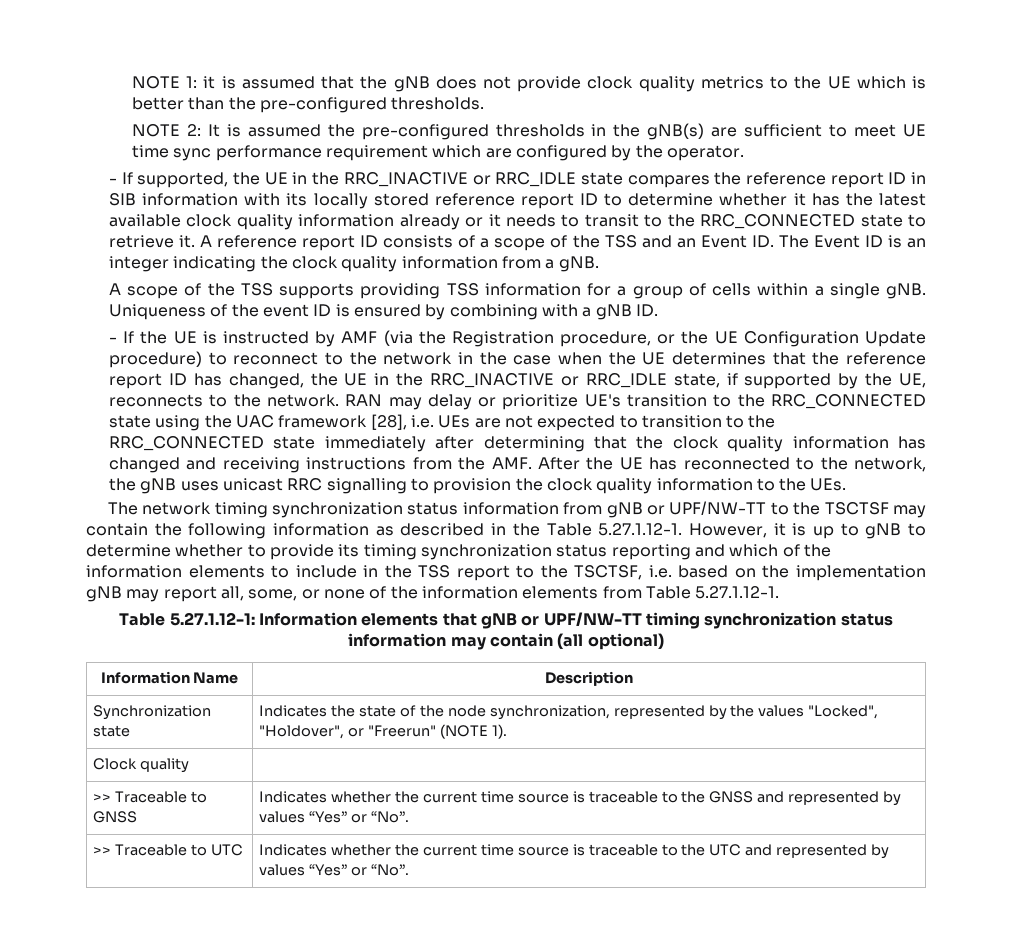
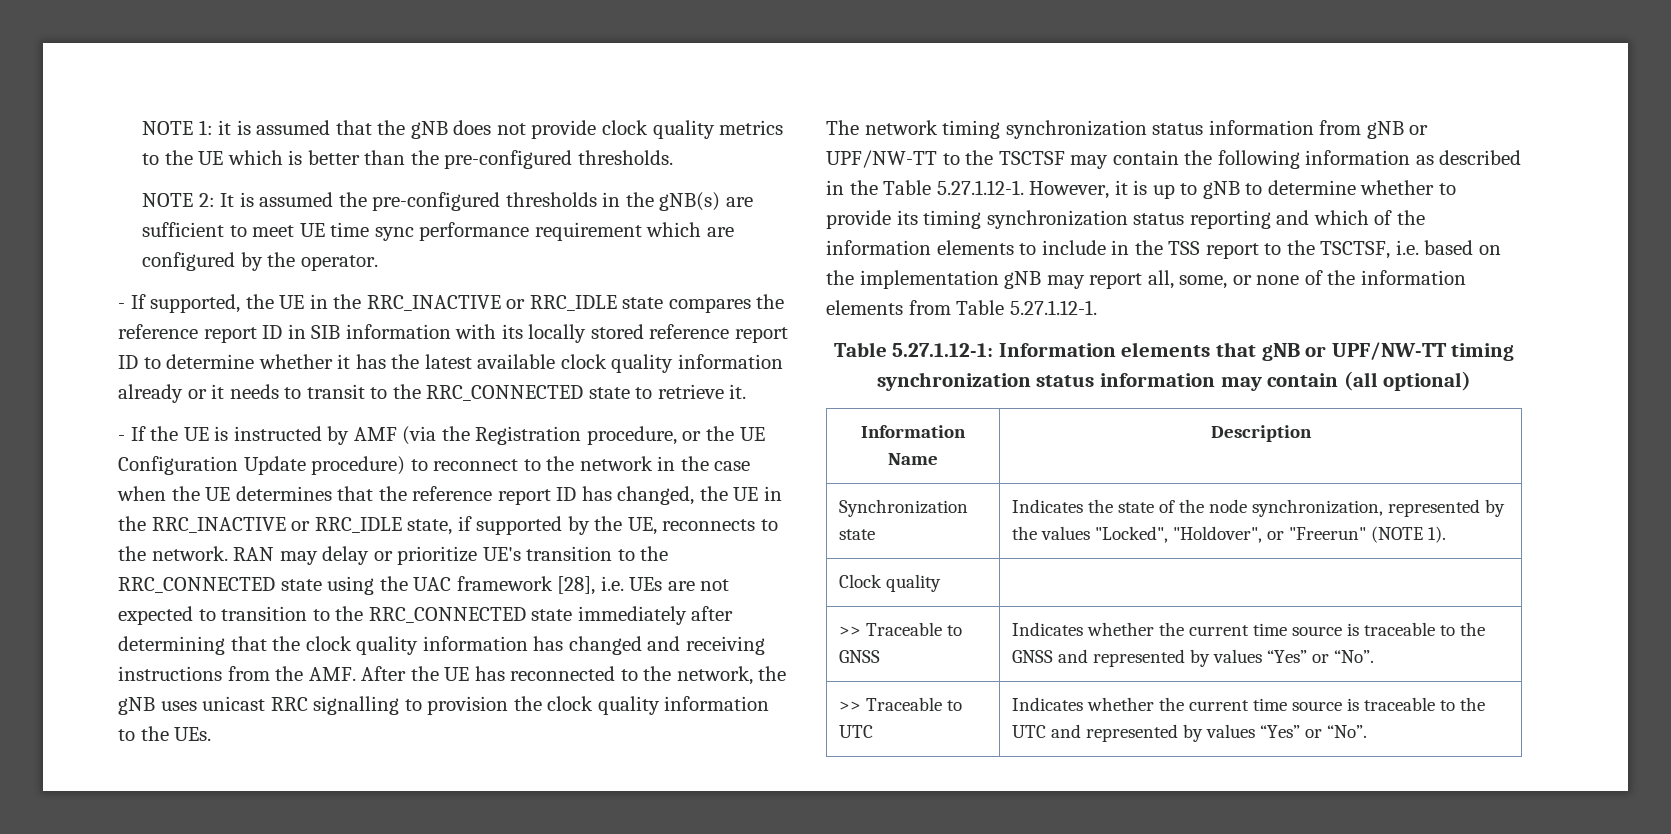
[200,235,926,251] [108,256,599,272] [108,283,926,299] [108,304,658,320] A reference report ID consists of a scope of the TSS and an Event ID. The Event ID is an integer indicating the clock quality information from a gNB. // A scope of the TSS supports providing TSS information for a group of cells within a single gNB. Uniqueness of the event ID is ensured by combining with a gNB ID. -> (747, 391) none

